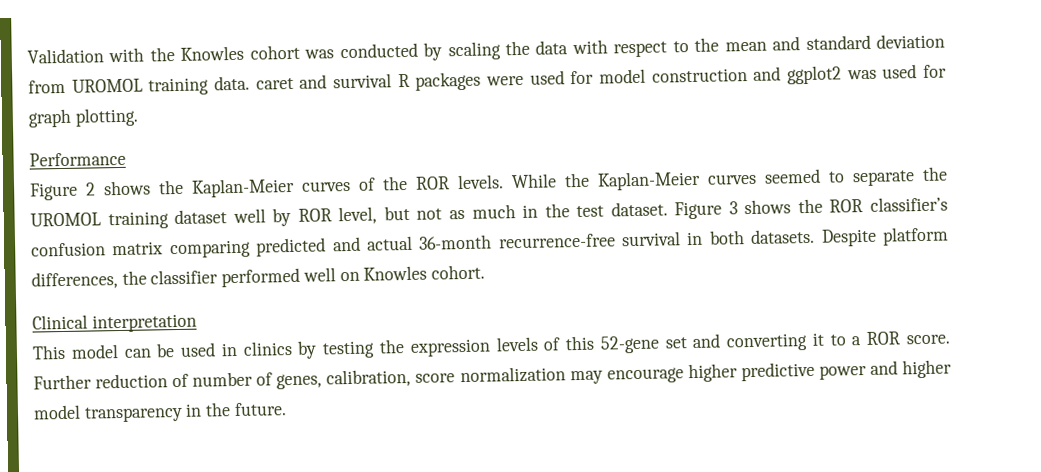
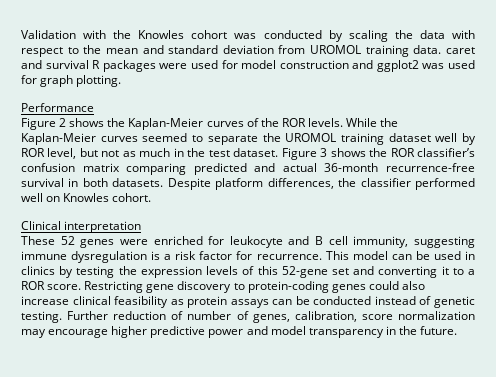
(197, 323) none -> [21,236,475,248] [21,251,322,263] These 52 genes were enriched for leukocyte and B cell immunity, suggesting immune dysregulation is a risk factor for recurrence.
(950, 339) none -> [84,281,425,293] [21,296,476,308] [21,311,62,323] Restricting gene discovery to protein-coding genes could also increase clinical feasibility as protein assays can be conducted instead of genetic testing.
[902,359,953,379] higher -> (268, 330) none

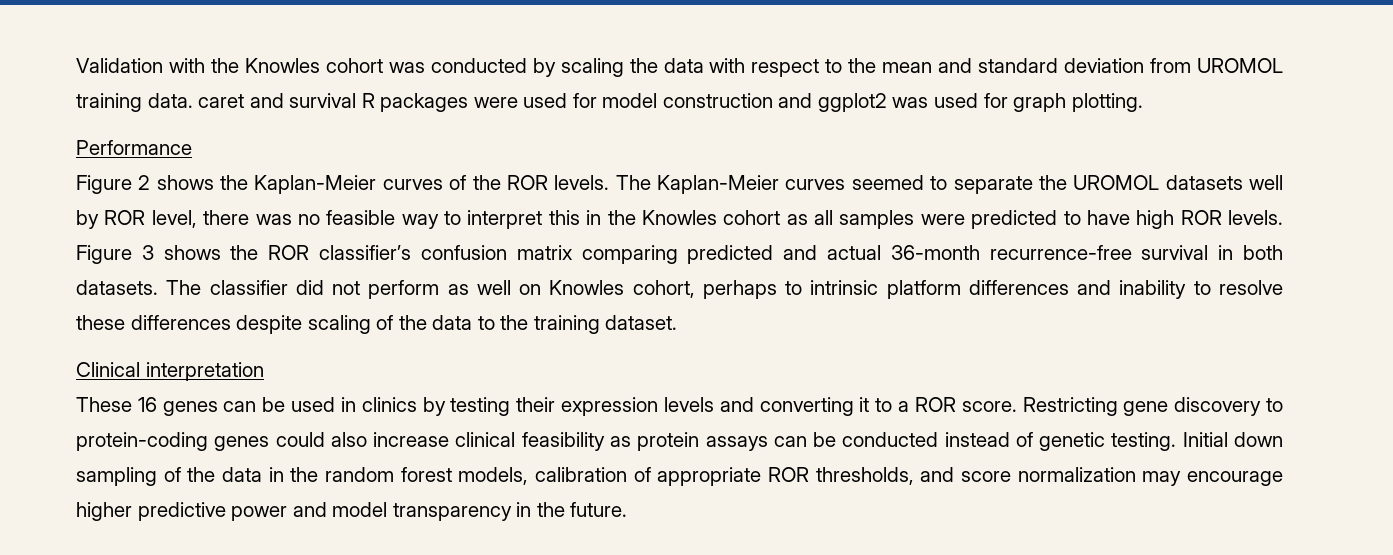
[346,118,399,127] While the -> [615,175,651,190] The
[340,133,431,145] training dataset -> [1165,175,1243,190] datasets
[79,148,279,157] but not as much in the test dataset. -> [203,210,1283,229] there was no feasible way to interpret this in the Knowles cohort as all samples were predicted to have high ROR levels.
[167,178,475,190] [21,193,152,202] [21,221,142,233] [21,236,475,248] [21,251,388,263] Despite platform differences, the classifier performed well on Knowles cohort. // Clinical interpretation // These 52 genes were enriched for leukocyte and B cell immunity, suggesting immune dysregulation is a risk factor for recurrence. This model -> [166,280,1284,299] [76,315,678,334] [76,362,264,381] [76,397,218,416] The classifier did not perform as well on Knowles cohort, perhaps to intrinsic platform differences and inability to resolve these differences despite scaling of the data to the training dataset. // Clinical interpretation // These 16 genes
[118,266,137,275] the -> [516,397,556,412] their
[242,266,349,278] of this 52-gene set -> (714, 404) none
[67,311,357,323] Further reduction of number of genes, calibration, -> [1182,432,1284,447] [76,467,955,486] Initial down sampling of the data in the random forest models, calibration of appropriate ROR thresholds, and

